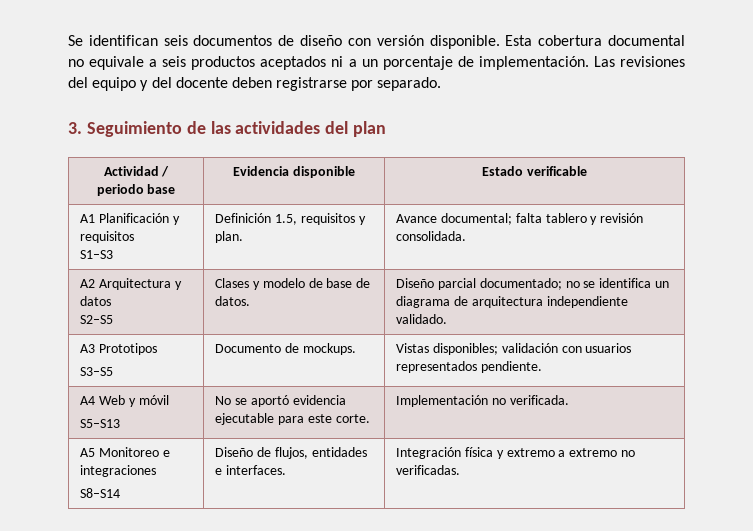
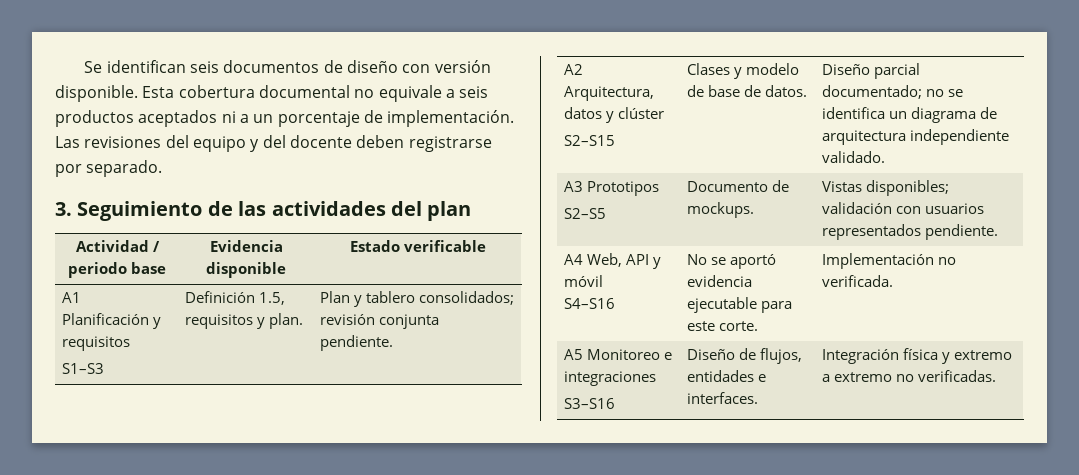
[396,213,644,225] [396,231,467,241] [80,278,182,290] [80,296,112,306] [80,315,114,324] Avance documental; falta tablero y revisión consolidada. // A2 Arquitectura y datos // S2–S5 -> [320,291,515,307] [320,314,440,329] [320,335,394,351] [564,64,584,75] [564,86,655,101] [564,107,665,123] [564,135,616,146] Plan y tablero consolidados; revisión conjunta pendiente. // A2 Arquitectura, datos y clúster // S2–S15
[80,367,114,376] S3–S5 -> [564,208,607,219] S2–S5
[99,395,126,405] Web -> [587,253,650,267] Web, API
[80,419,121,428] S5–S13 -> [564,298,616,309] S4–S16
[80,488,121,498] S8–S14 -> [564,398,616,409] S3–S16

